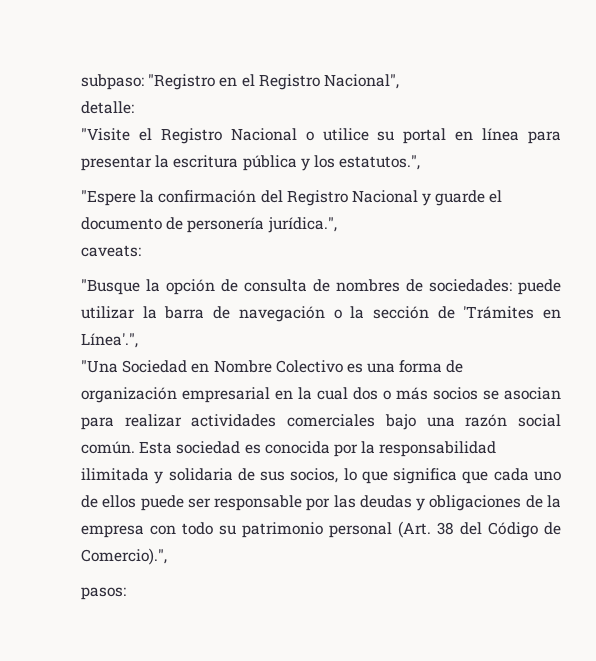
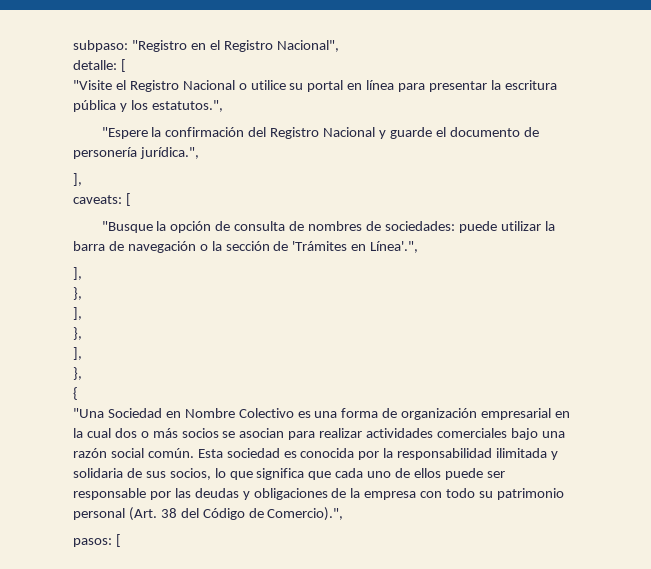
(134, 107) none -> [120,59,126,72] [
(337, 225) none -> [73,173,82,186] // ],
(141, 251) none -> [125,193,131,206] [
(138, 340) none -> [73,267,82,280] [73,287,82,300] [73,307,82,320] [73,327,82,340] [73,347,82,360] [73,367,82,380] [73,387,78,400] // ], // }, // ], // }, // ], // }, // {
(126, 593) none -> [115,534,121,547] [

